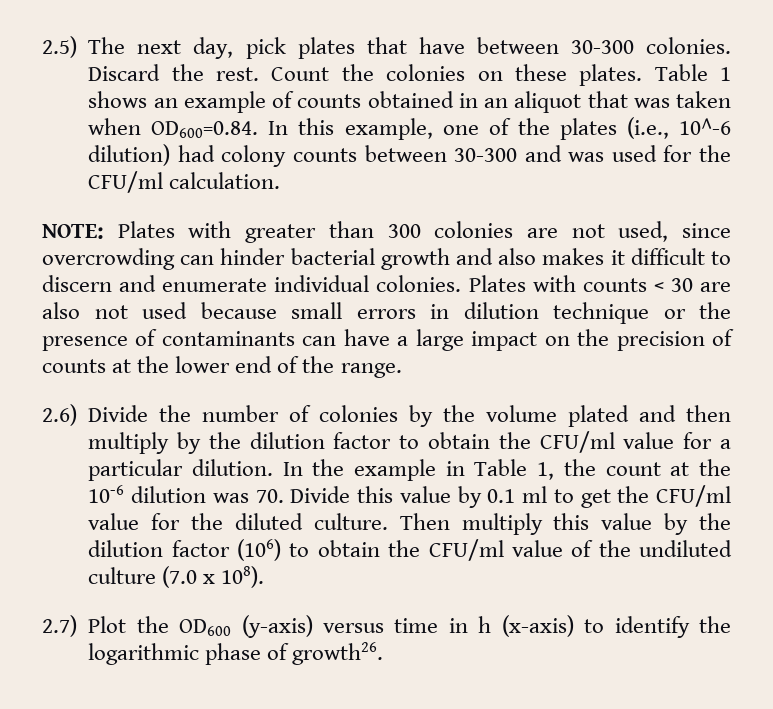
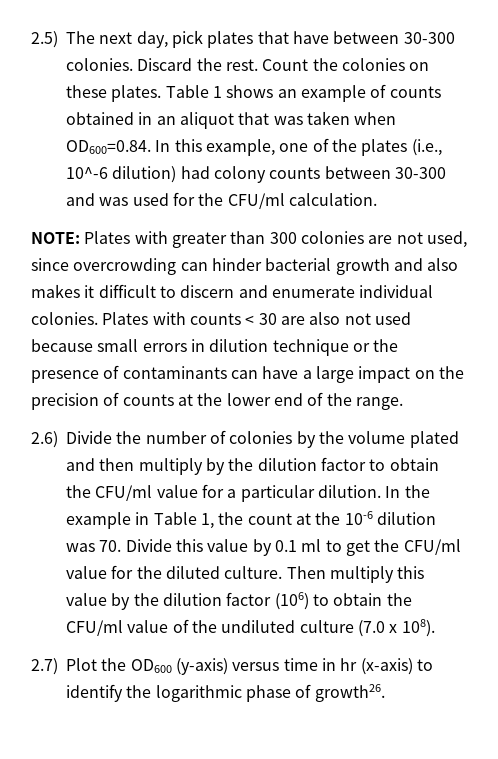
[478,616,492,633] h -> [340,658,358,671] hr

